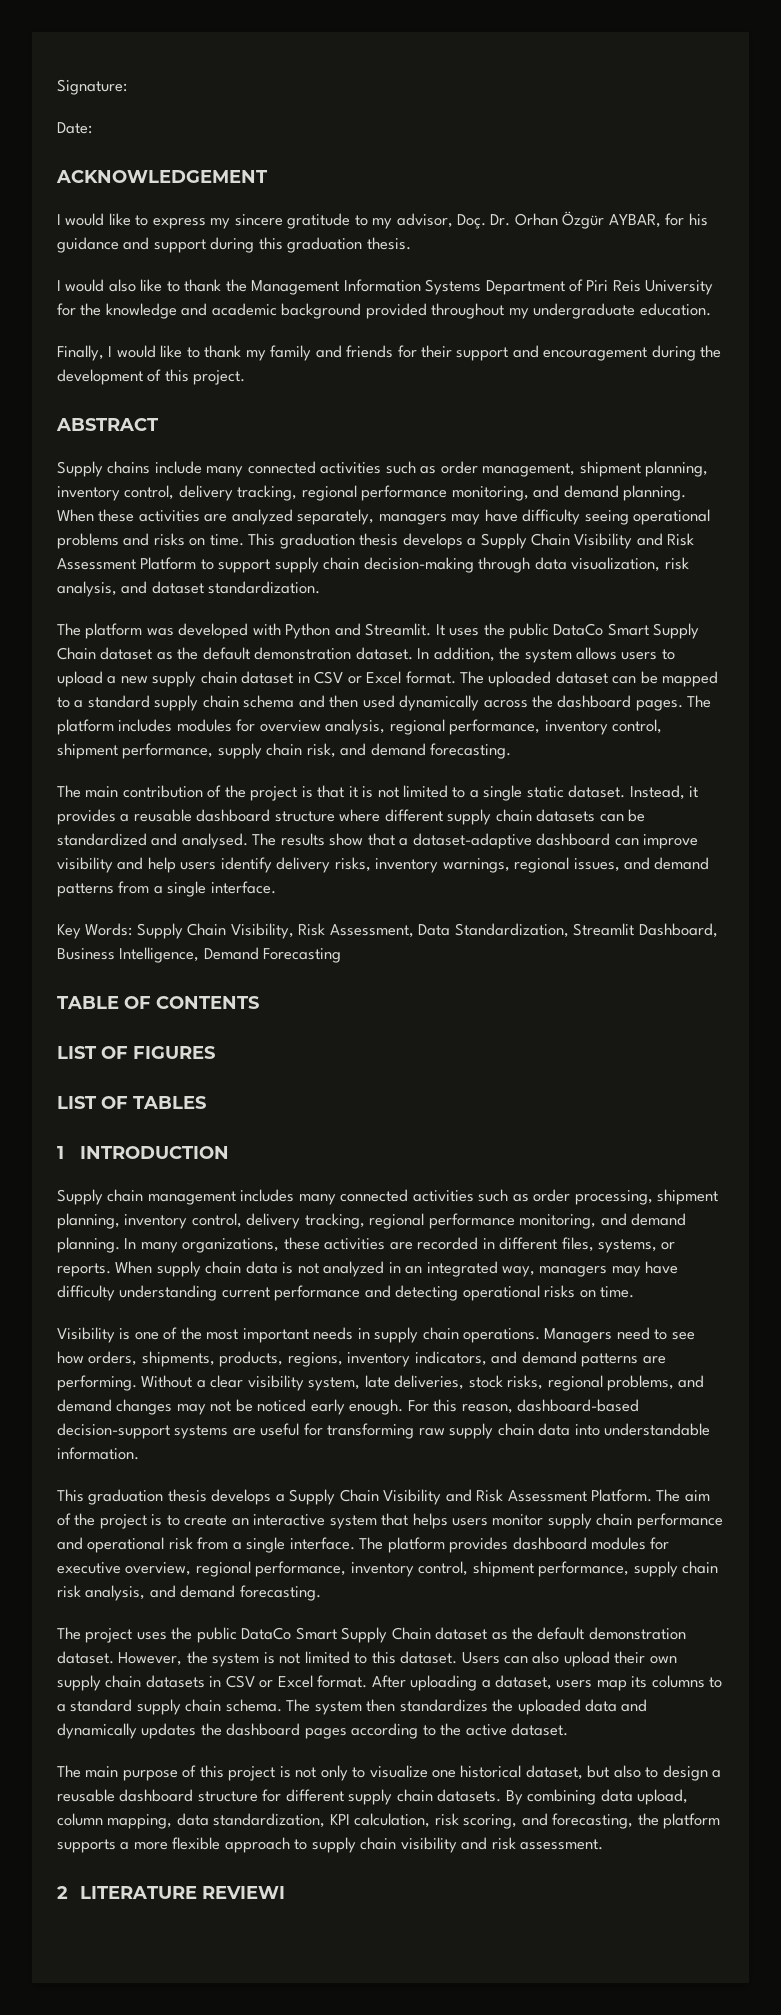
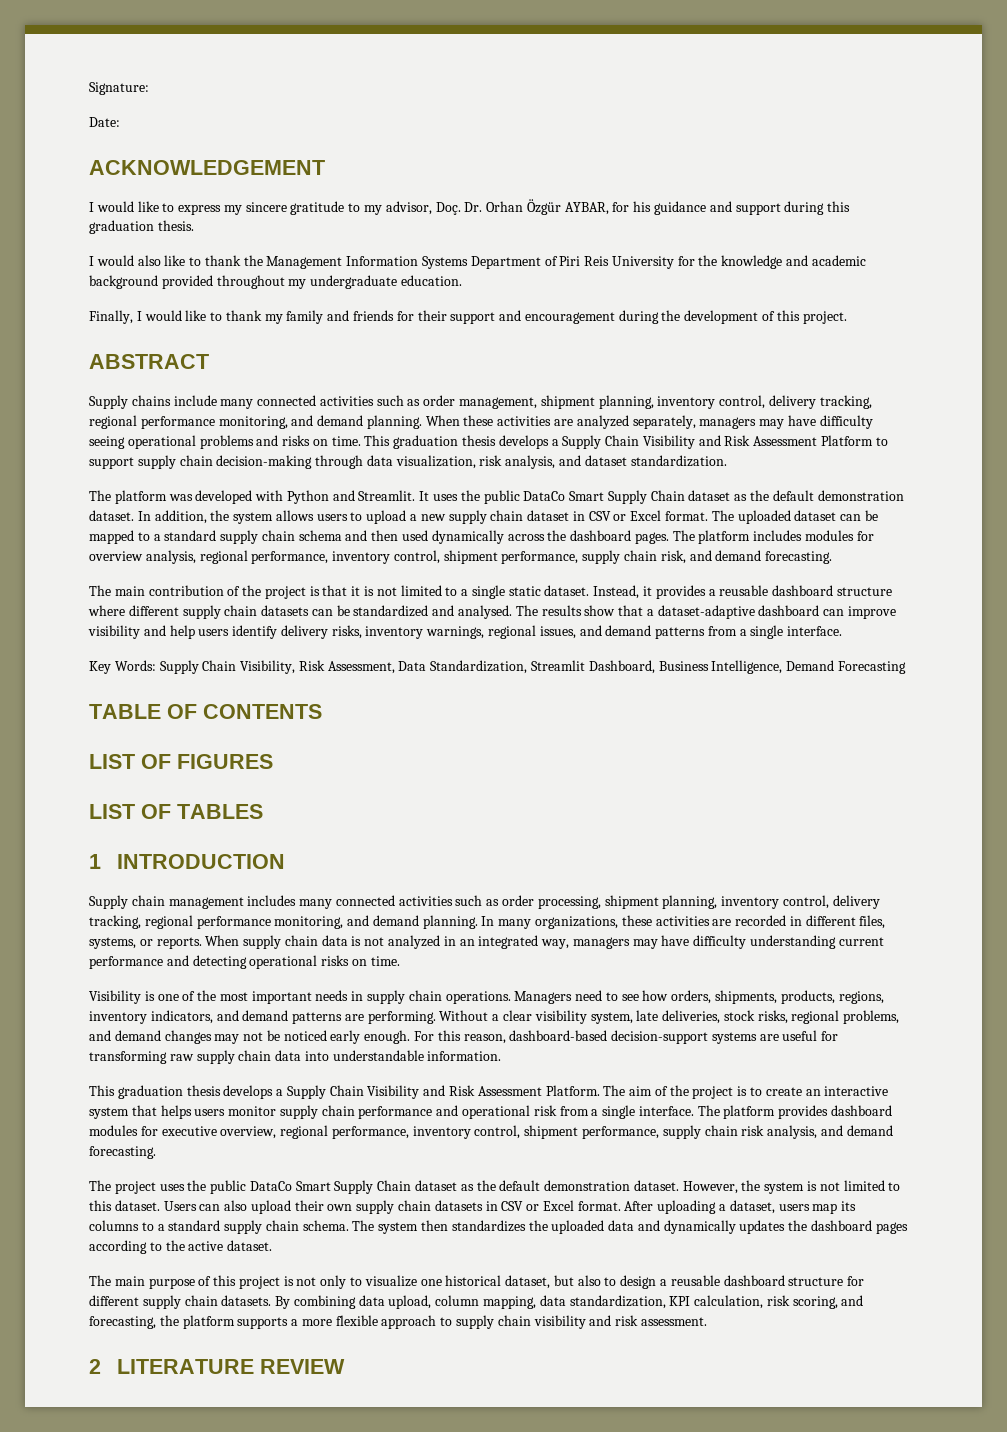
[202,1886,286,1899] REVIEWI -> [259,1359,345,1374] REVIEW

